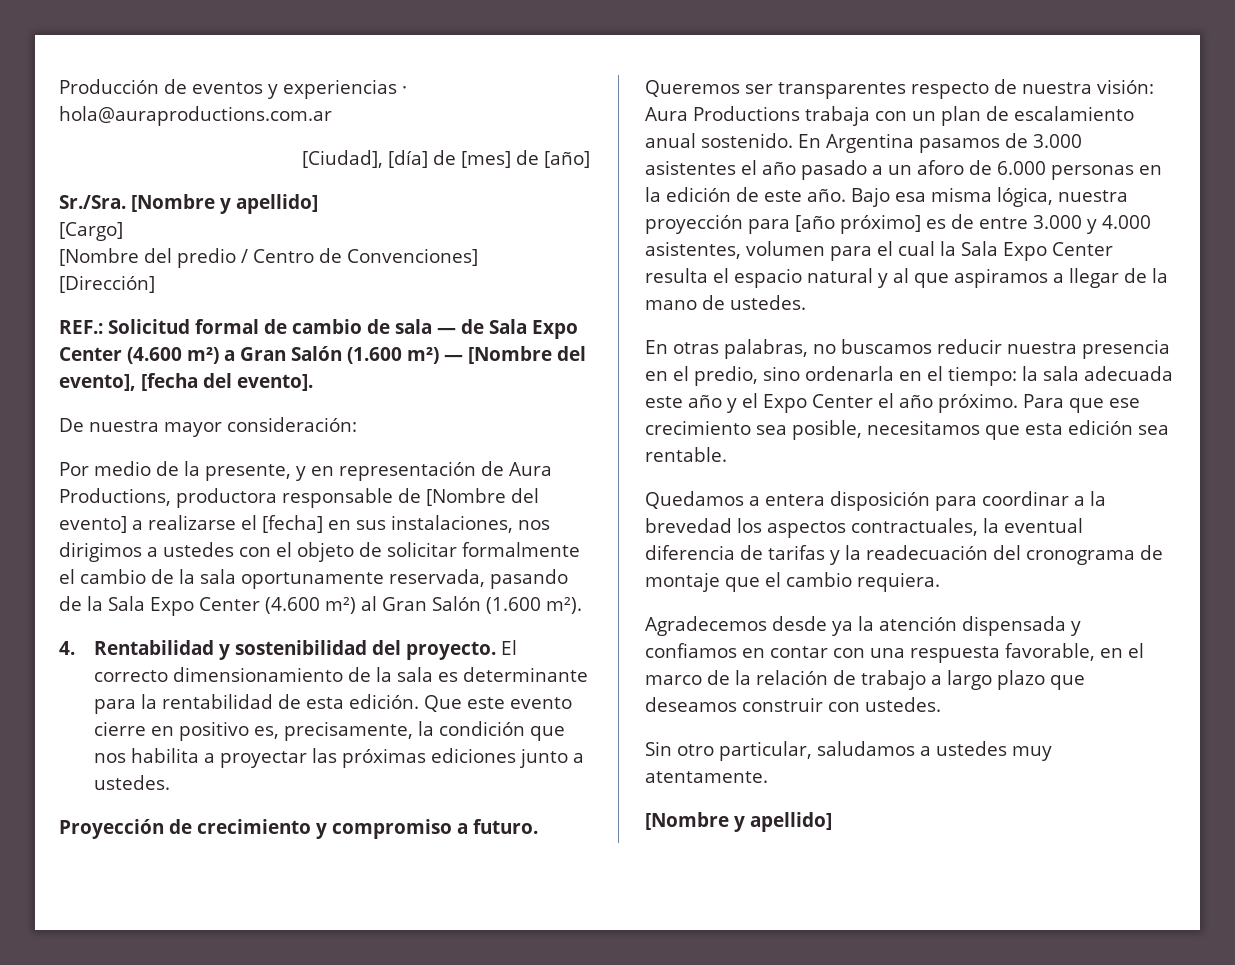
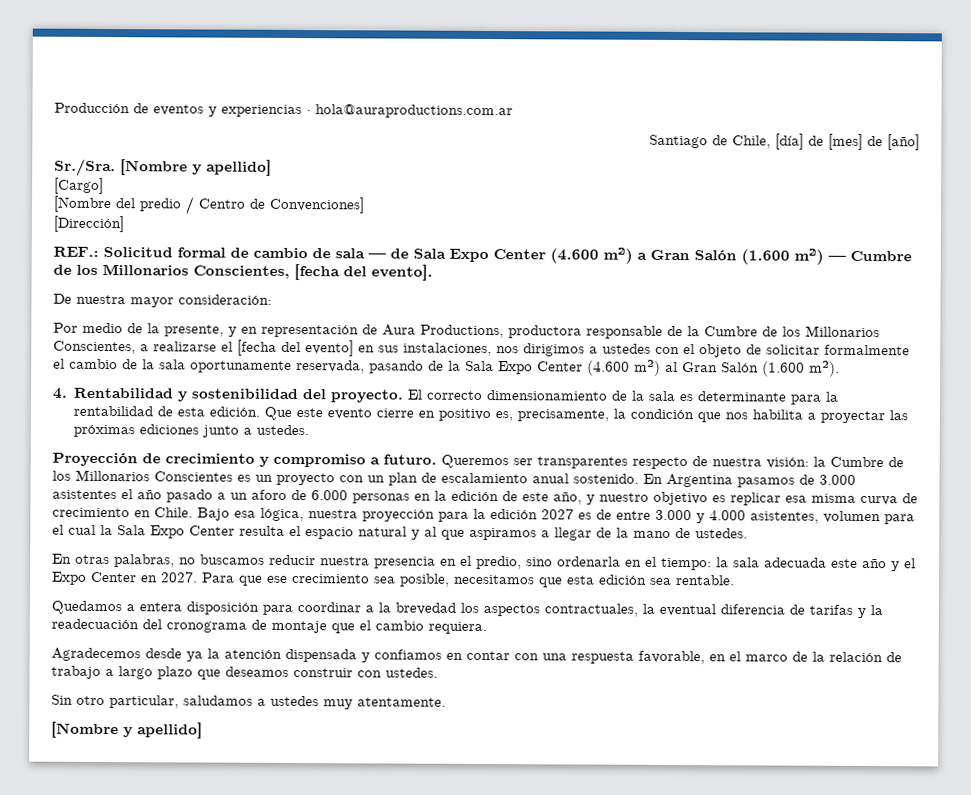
[302,150,383,168] [Ciudad], -> [649,134,771,149] Santiago de Chile,
[468,346,586,364] [59,374,136,391] [Nombre del evento], -> [850,250,912,262] [53,263,290,279] Cumbre de los Millonarios Conscientes,
[426,488,539,506] [59,515,323,533] [Nombre del evento] a realizarse el [fecha] -> [687,325,880,338] [53,339,354,357] la Cumbre de los Millonarios Conscientes, a realizarse el [fecha del evento]
[645,106,870,126] Aura Productions trabaja -> [813,456,904,468] [52,469,335,486] la Cumbre de los Millonarios Conscientes es un proyecto
[807,189,846,202] año. -> [553,491,918,506] [52,507,193,518] año, y nuestro objetivo es replicar esa misma curva de crecimiento en Chile.
[931,187,992,202] misma -> (256, 514) none
[795,214,921,234] [año próximo] -> [473,508,574,520] la edición 2027
[878,393,1018,413] el año próximo. -> [141,571,198,583] en 2027.

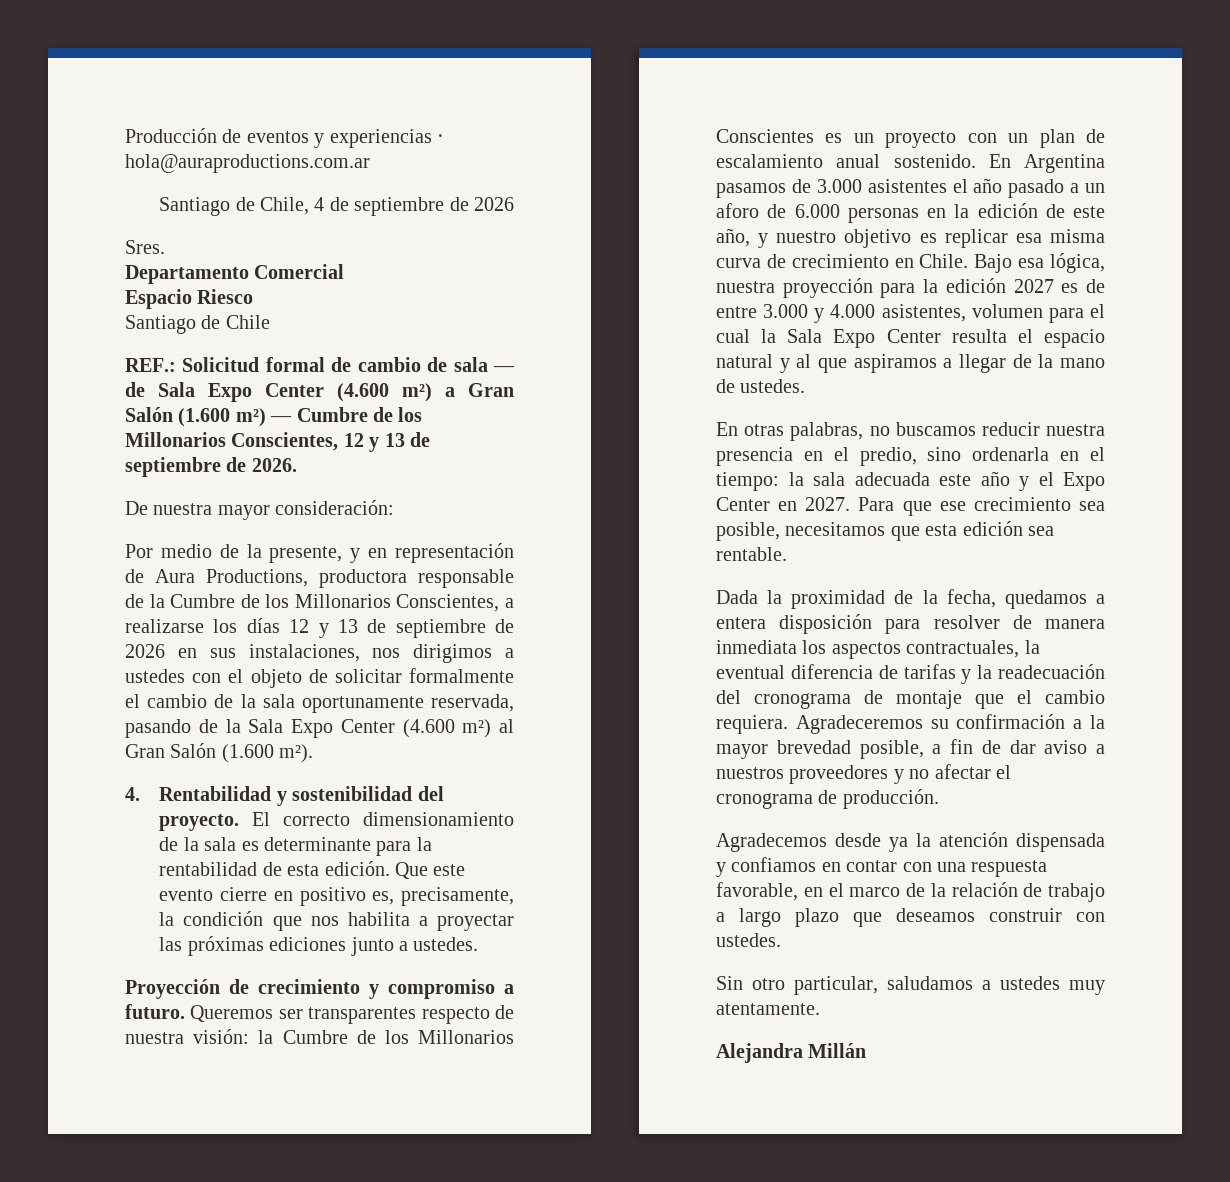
[775,133,920,151] [54,158,272,177] [54,177,104,194] [53,195,365,215] [53,215,124,233] [día] de [mes] de [año] // Sr./Sra. [Nombre y apellido] // [Cargo] // [Nombre del predio / Centro de Convenciones] // [Dirección] -> [314,197,514,216] [125,240,165,254] [125,264,345,284] [125,289,254,309] [125,315,270,334] 4 de septiembre de 2026 // Sres. // Departamento Comercial // Espacio Riesco // Santiago de Chile
[294,263,433,281] [fecha del evento]. -> [343,432,430,452] [125,457,297,477] 12 y 13 de septiembre de 2026.
[221,339,354,357] el [fecha del evento] -> [213,618,514,638] [125,644,165,658] los días 12 y 13 de septiembre de 2026
[51,600,456,615] Quedamos a entera disposición para coordinar a la brevedad -> [716,589,1105,609] [716,614,1105,634] [716,640,797,654] Dada la proximidad de la fecha, quedamos a entera disposición para resolver de manera inmediata
(487, 628) none -> [795,714,1105,734] [716,739,1105,759] [716,764,1011,784] [716,789,939,809] Agradeceremos su confirmación a la mayor brevedad posible, a fin de dar aviso a nuestros proveedores y no afectar el cronograma de producción.
[51,721,203,739] [Nombre y apellido] -> [716,1043,867,1063] Alejandra Millán

